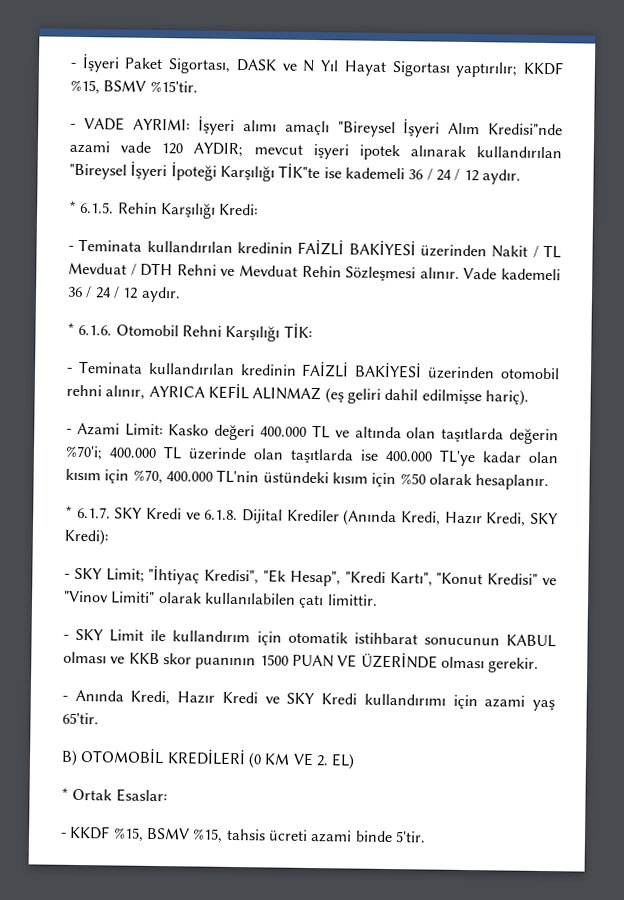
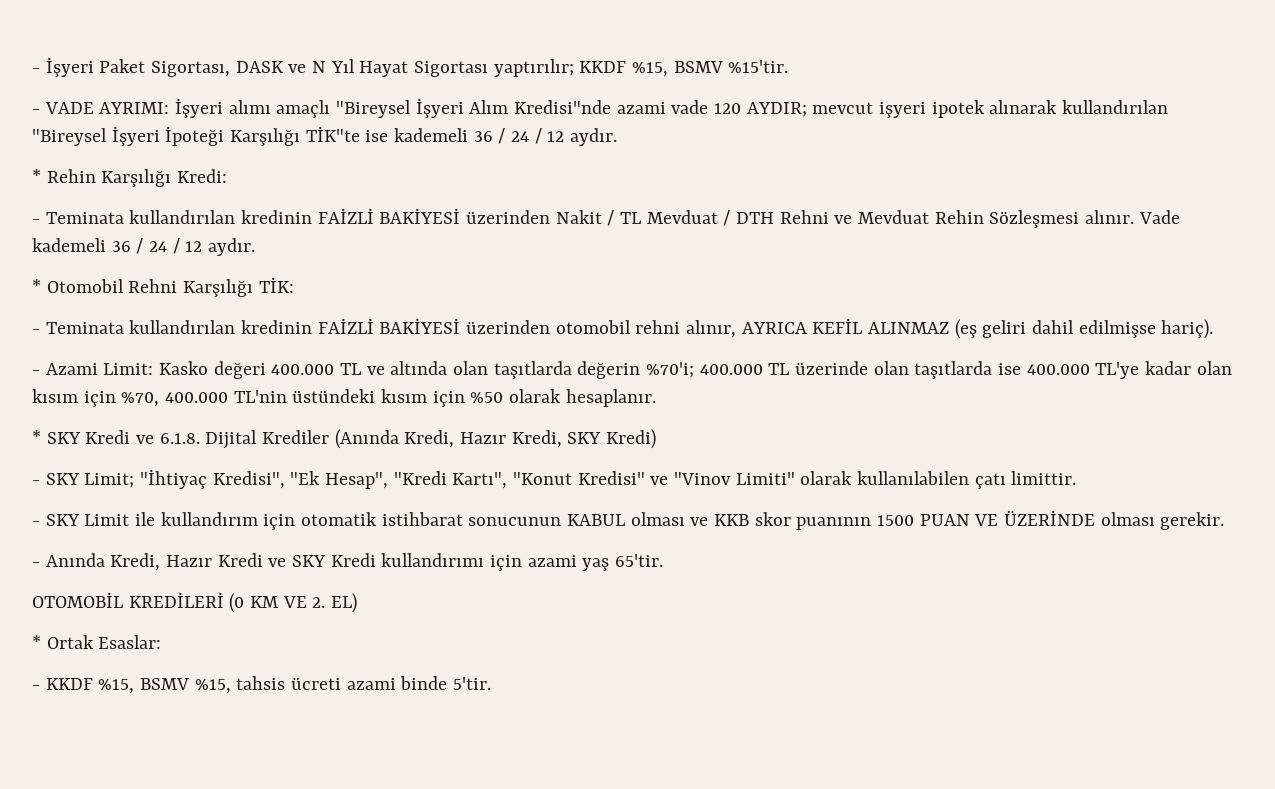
[80,201,115,214] 6.1.5. -> (41, 176) none
[78,324,113,336] 6.1.6. -> (41, 286) none
[76,506,111,519] 6.1.7. -> (41, 437) none
[64,528,109,546] Kredi): -> [606,429,657,449] Kredi)
[61,749,78,766] B) -> (664, 560) none

